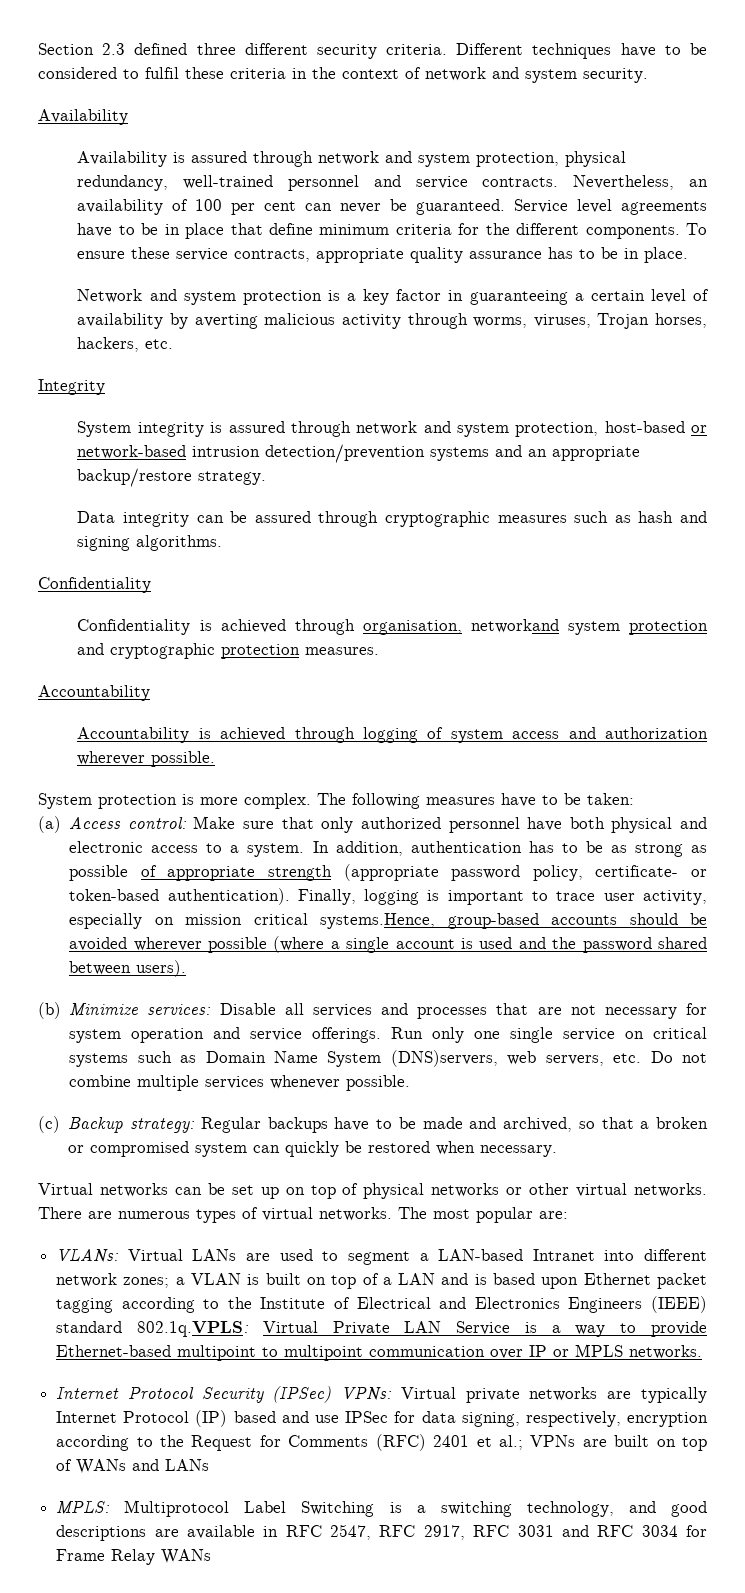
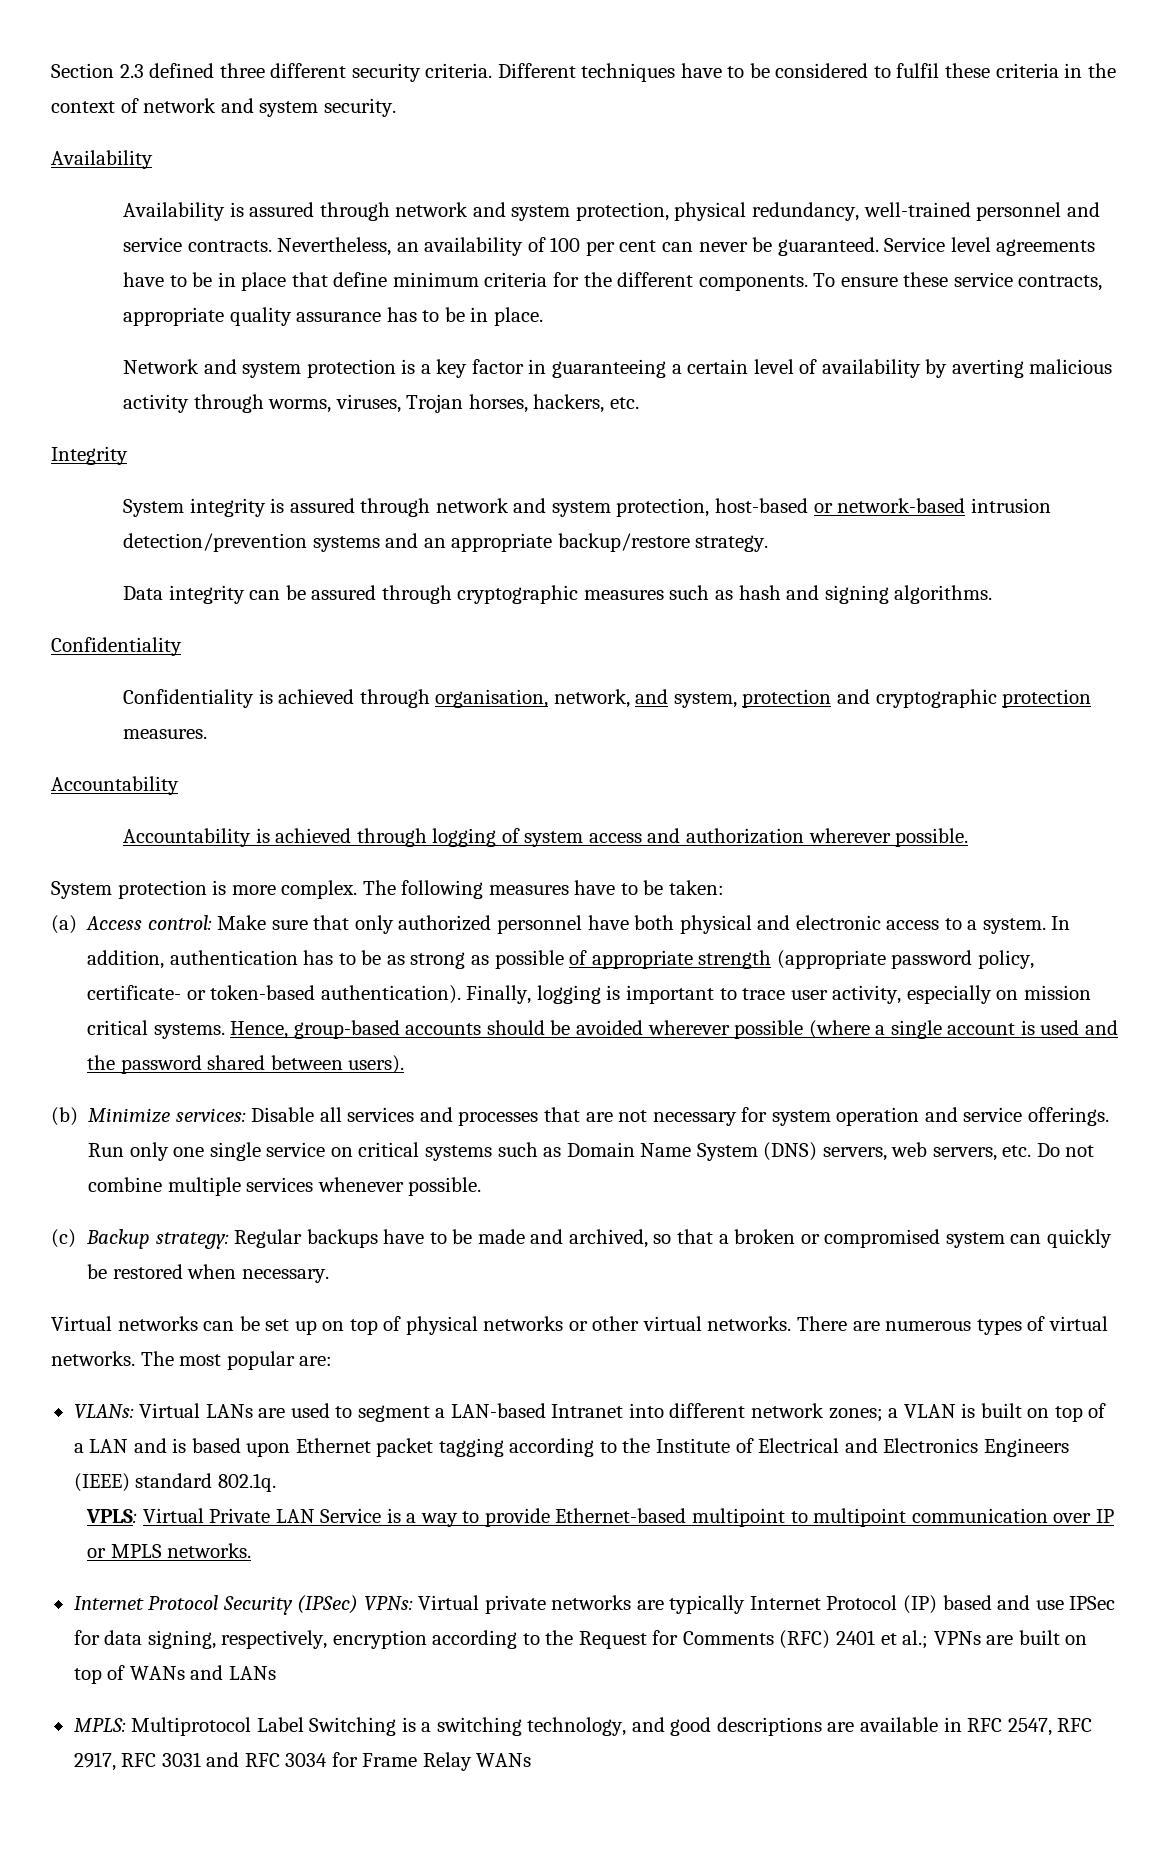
[470,619,620,635] networkand system -> [553,689,737,708] network, and system,
[320,913,436,929] systems.Hence, -> [153,1021,289,1039] systems. Hence,
[390,1050,498,1067] (DNS)servers, -> [763,1142,887,1161] (DNS) servers,
[136,1321,249,1337] 802.1q.VPLS: -> [217,1473,276,1492] [86,1509,138,1523] 802.1q. // VPLS:

